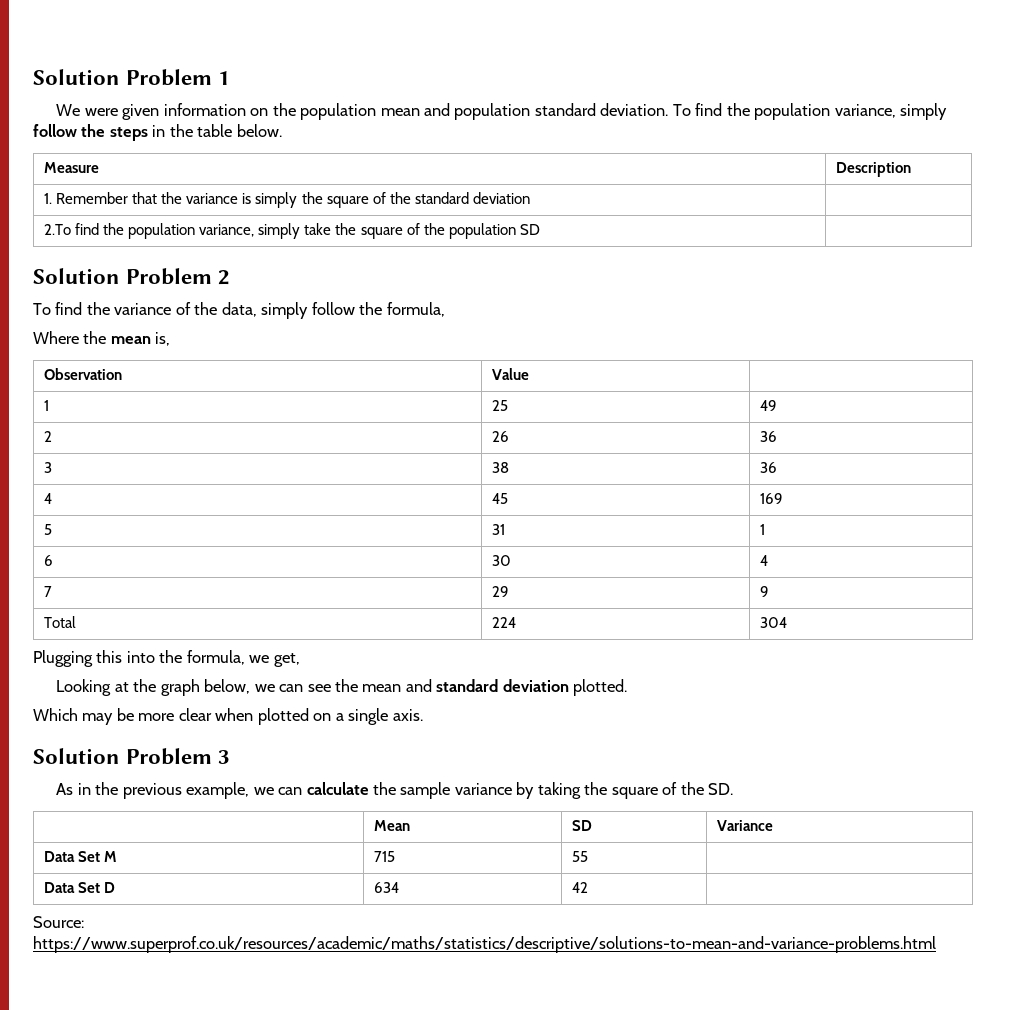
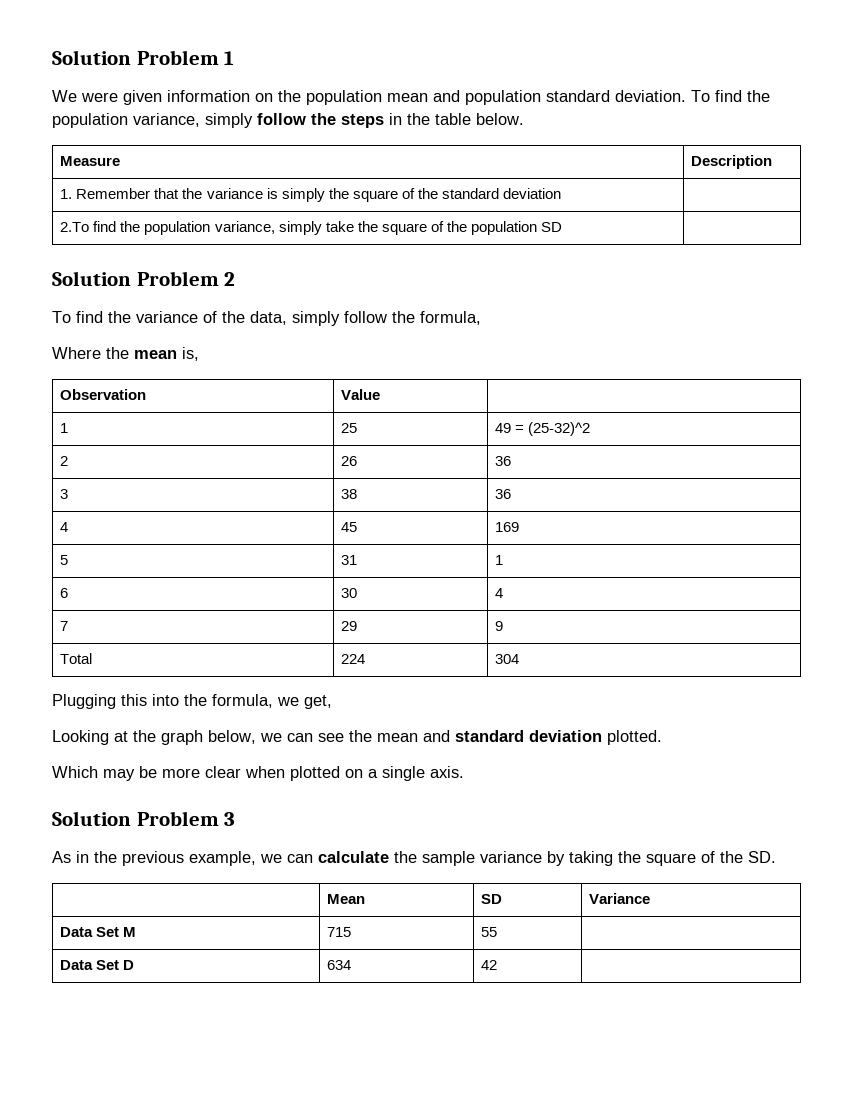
(778, 405) none -> [515,422,591,436] = (25-32)^2
[33,916,84,928] [33,936,936,953] // Source: https://www.superprof.co.uk/resources/academic/maths/statistics/descriptive/solutions-to-mean-and-variance-problems.html -> (498, 965) none

